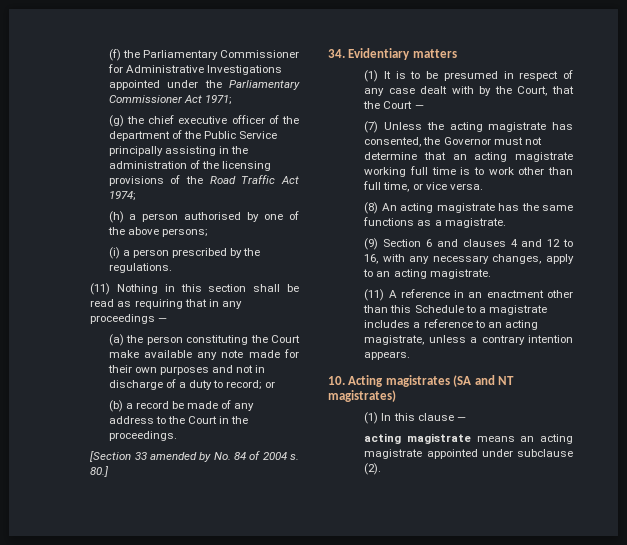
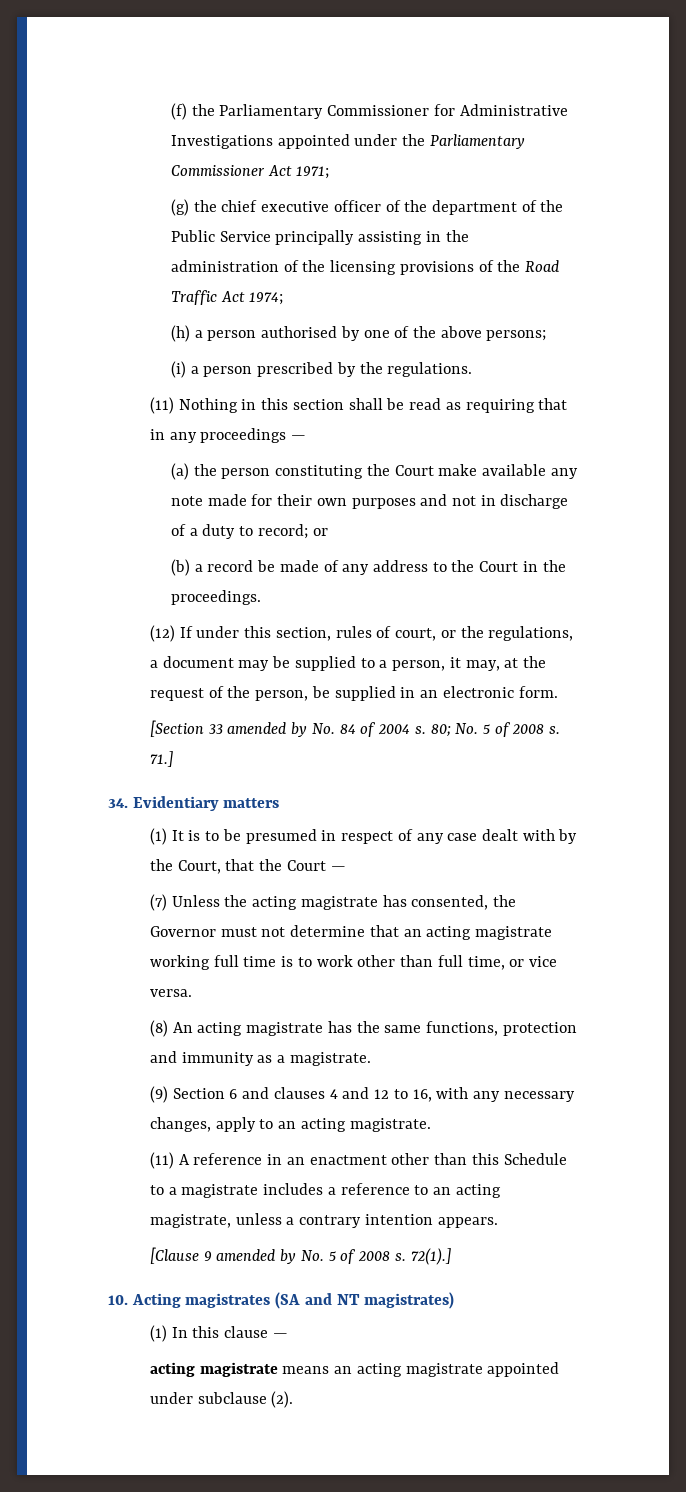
(177, 436) none -> [149,625,574,642] [149,656,546,671] [149,686,558,701] // (12) If under this section, rules of court, or the regulations, a document may be supplied to a person, it may, at the request of the person, be supplied in an electronic form.
[90,466,110,477] 80.] -> [430,722,561,737] [149,751,173,767] 80; No. 5 of 2008 s. 71.]
[363,217,415,226] functions -> [426,1021,577,1036] [149,1051,254,1066] functions, protection and immunity
(411, 355) none -> [149,1247,451,1265] // [Clause 9 amended by No. 5 of 2008 s. 72(1).]

